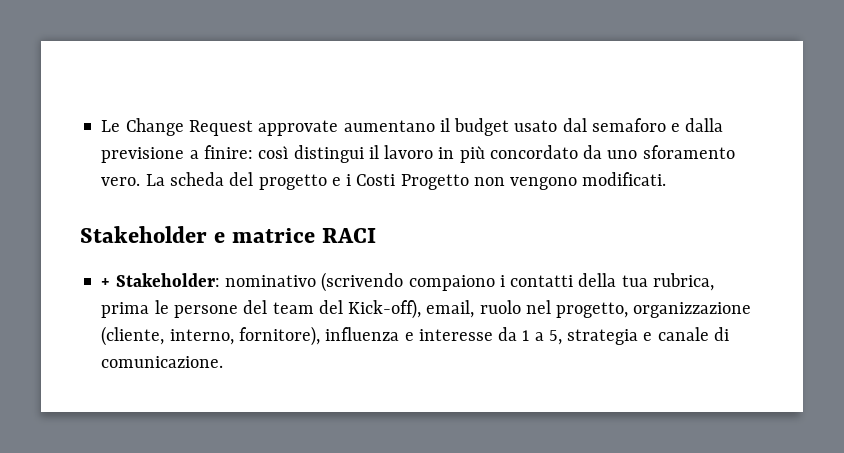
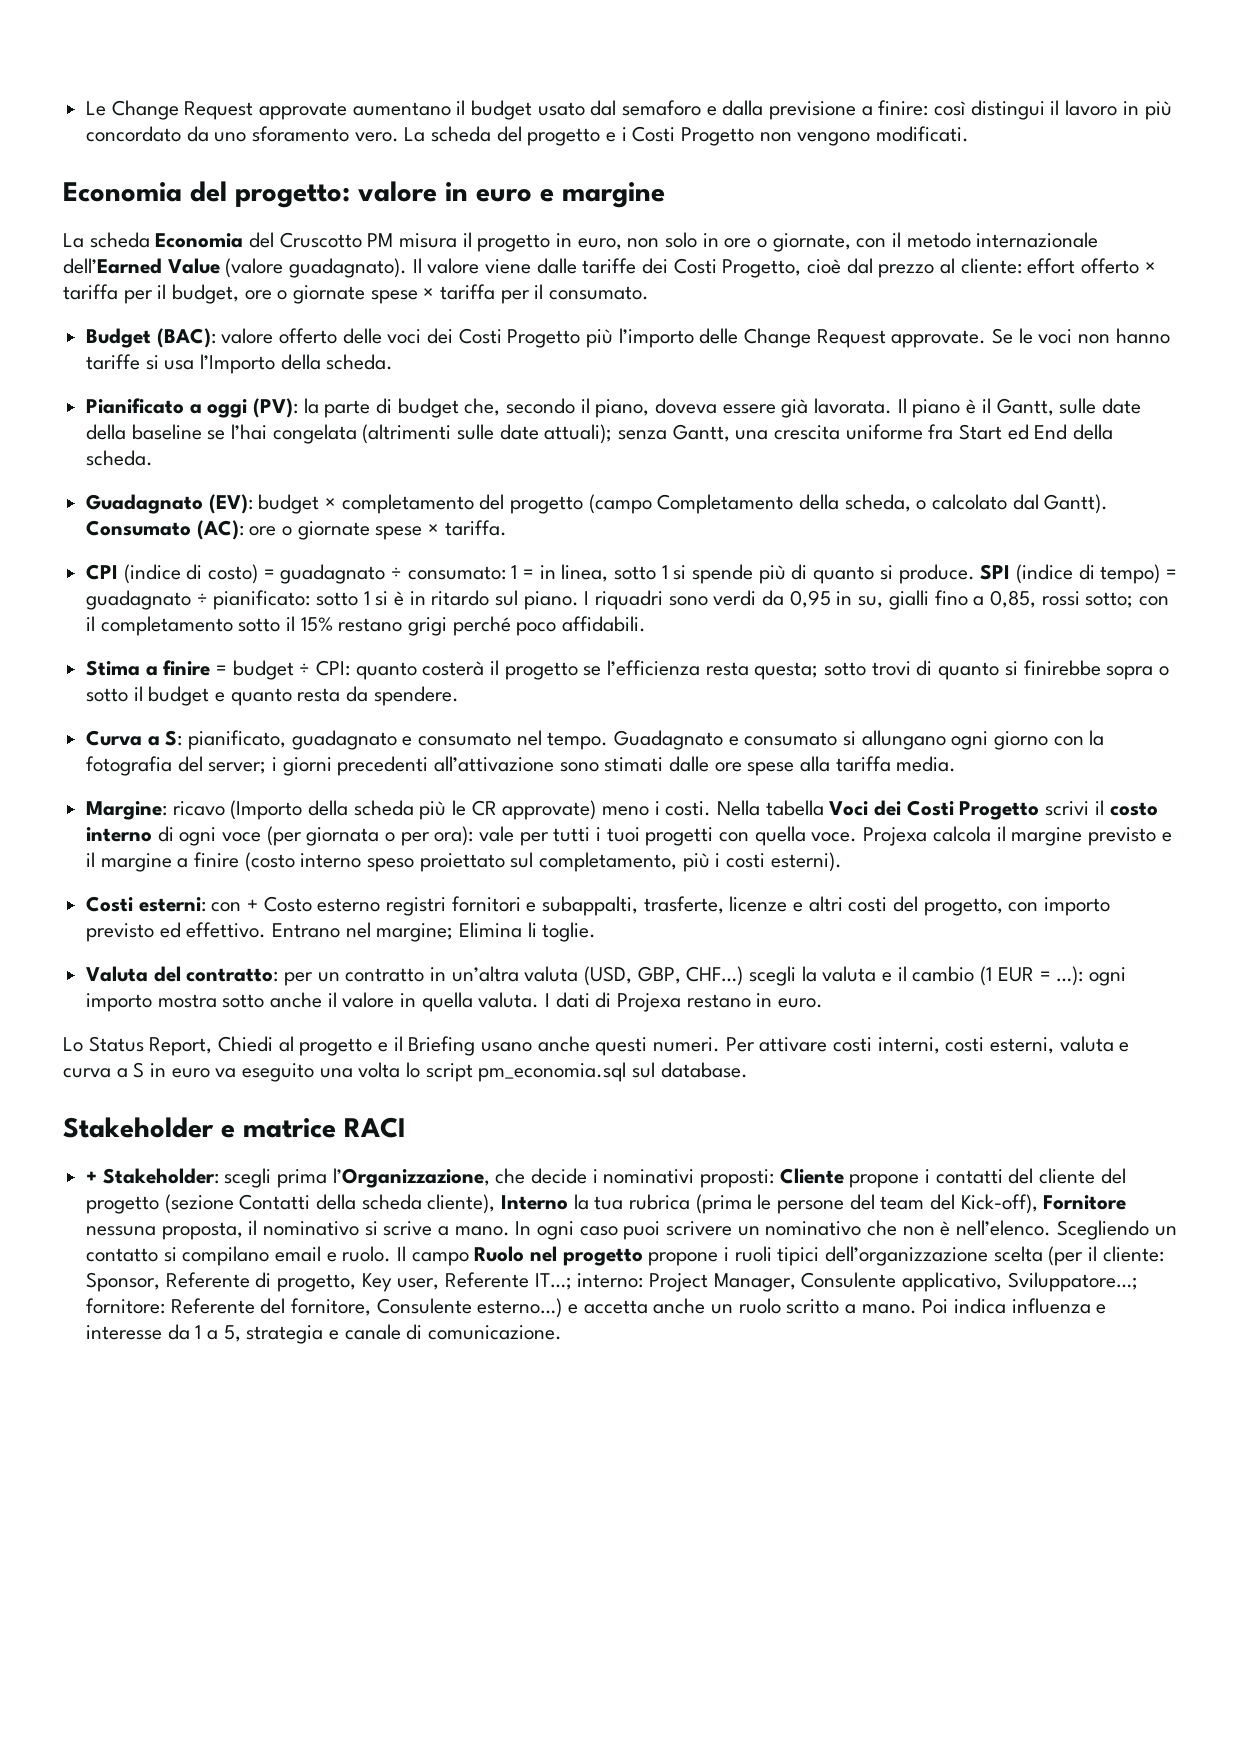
(667, 179) none -> [63,181,665,208] [63,232,1099,252] [63,258,1156,278] [63,284,650,304] [86,328,1170,348] [86,354,394,374] [86,398,1141,418] [86,424,1114,444] [86,450,154,466] [86,494,1109,514] [86,520,507,540] [86,564,1177,584] [86,590,1169,610] [86,616,647,636] [86,660,1169,680] [86,686,459,706] [86,730,1105,750] [86,756,957,776] [86,800,1158,820] [86,826,1172,846] [86,852,842,872] [86,896,1111,916] [86,922,597,942] [86,966,1126,986] [86,992,824,1012] [63,1036,1130,1056] [63,1062,748,1082] // Economia del progetto: valore in euro e margine // La scheda Economia del Cruscotto PM misura il progetto in euro, non solo in ore o giornate, con il metodo internazionale dell’Earned Value (valore guadagnato). Il valore viene dalle tariffe dei Costi Progetto, cioè dal prezzo al cliente: effort offerto × tariffa per il budget, ore o giornate spese × tariffa per il consumato. // Budget (BAC): valore offerto delle voci dei Costi Progetto più l’importo delle Change Request approvate. Se le voci non hanno tariffe si usa l’Importo della scheda. // Pianificato a oggi (PV): la parte di budget che, secondo il piano, doveva essere già lavorata. Il piano è il Gantt, sulle date della baseline se l’hai congelata (altrimenti sulle date attuali); senza Gantt, una crescita uniforme fra Start ed End della scheda. // Guadagnato (EV): budget × completamento del progetto (campo Completamento della scheda, o calcolato dal Gantt). Consumato (AC): ore o giornate spese × tariffa. // CPI (indice di costo) = guadagnato ÷ consumato: 1 = in linea, sotto 1 si spende più di quanto si produce. SPI (indice di tempo) = guadagnato ÷ pianificato: sotto 1 si è in ritardo sul piano. I riquadri sono verdi da 0,95 in su, gialli fino a 0,85, rossi sotto; con il completamento sotto il 15% restano grigi perché poco affidabili. // Stima a finire = budget ÷ CPI: quanto costerà il progetto se l’efficienza resta questa; sotto trovi di quanto si finirebbe sopra o sotto il budget e quanto resta da spendere. // Curva a S: pianificato, guadagnato e consumato nel tempo. Guadagnato e consumato si allungano ogni giorno con la fotografia del server; i giorni precedenti all’attivazione sono stimati dalle ore spese alla tariffa media. // Margine: ricavo (Importo della scheda più le CR approvate) meno i costi. Nella tabella Voci dei Costi Progetto scrivi il costo interno di ogni voce (per giornata o per ora): vale per tutti i tuoi progetti con quella voce. Projexa calcola il margine previsto e il margine a finire (costo interno speso proiettato sul completamento, più i costi esterni). // Costi esterni: con + Costo esterno registri fornitori e subappalti, trasferte, licenze e altri costi del progetto, con importo previsto ed effettivo. Entrano nel margine; Elimina li toglie. // Valuta del contratto: per un contratto in un’altra valuta (USD, GBP, CHF…) scegli la valuta e il cambio (1 EUR = …): ogni importo mostra sotto anche il valore in quella valuta. I dati di Projexa restano in euro. // Lo Status Report, Chiedi al progetto e il Briefing usano anche questi numeri. Per attivare costi interni, costi esterni, valuta e curva a S in euro va eseguito una volta lo script pm_economia.sql sul database.
[224,272,714,292] [101,302,150,318] nominativo (scrivendo compaiono i contatti della tua rubrica, prima -> [224,1168,1126,1188] [86,1194,752,1214] scegli prima l’Organizzazione, che decide i nominativi proposti: Cliente propone i contatti del cliente del progetto (sezione Contatti della scheda cliente), Interno la tua rubrica (prima
[426,300,752,318] [101,326,320,346] email, ruolo nel progetto, organizzazione (cliente, interno, fornitore), -> [1043,1195,1127,1210] [86,1220,1177,1240] [86,1246,1164,1266] [86,1272,1138,1292] [86,1298,1007,1318] Fornitore nessuna proposta, il nominativo si scrive a mano. In ogni caso puoi scrivere un nominativo che non è nell’elenco. Scegliendo un contatto si compilano email e ruolo. Il campo Ruolo nel progetto propone i ruoli tipici dell’organizzazione scelta (per il cliente: Sponsor, Referente di progetto, Key user, Referente IT…; interno: Project Manager, Consulente applicativo, Sviluppatore…; fornitore: Referente del fornitore, Consulente esterno…) e accetta anche un ruolo scritto a mano. Poi indica

